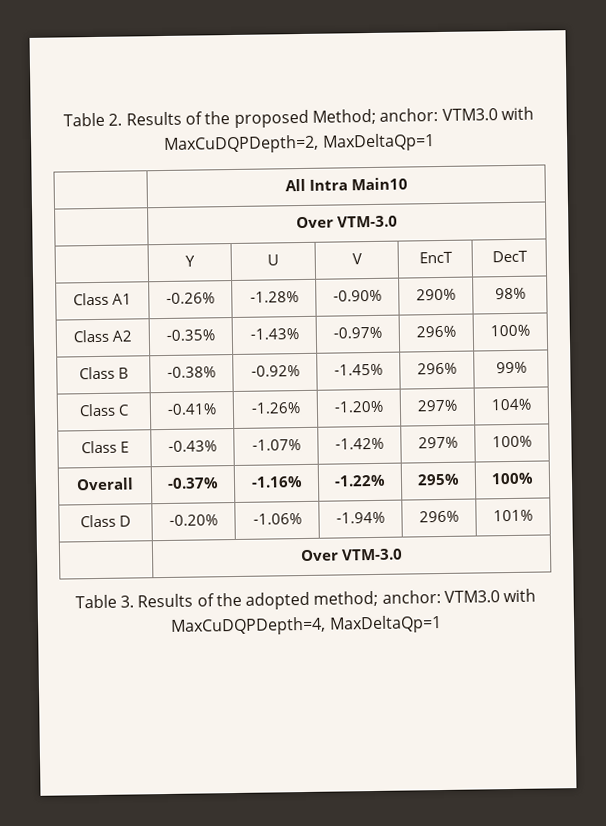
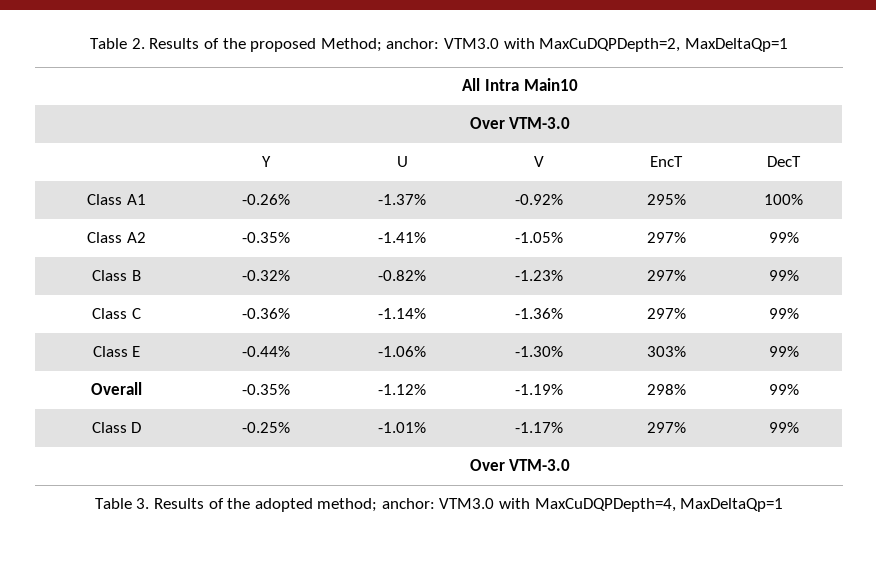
[249,291,299,303] [333,289,382,302] [416,288,456,301] [494,287,526,300] -1.28% | -0.90% | 290% | 98% -> [378,194,426,205] [515,194,563,205] [646,194,686,205] [764,194,803,205] -1.37% | -0.92% | 295% | 100%
[249,328,299,340] [333,326,382,339] [416,325,456,338] [490,324,530,337] [78,366,129,380] [167,366,216,378] [250,365,300,377] [334,363,383,376] [417,362,457,375] -1.43% | -0.97% | 296% | 100% // Class B | -0.38% | -0.92% | -1.45% | 296% -> [378,232,426,243] [515,232,563,243] [646,232,686,243] [768,232,799,243] [92,270,141,281] [241,270,290,281] [378,270,426,281] [515,270,563,281] [646,270,686,281] -1.41% | -1.05% | 297% | 99% // Class B | -0.32% | -0.82% | -1.23% | 297%
[167,403,217,415] [250,402,301,414] [334,400,383,413] [417,399,457,412] [491,398,531,411] -0.41% | -1.26% | -1.20% | 297% | 104% -> [241,308,290,319] [378,308,426,319] [515,308,563,319] [646,308,686,319] [768,308,799,319] -0.36% | -1.14% | -1.36% | 297% | 99%
[168,440,217,452] [251,439,301,451] [335,437,384,450] [418,436,458,449] [492,435,532,448] [76,477,134,491] [167,477,219,489] [250,476,303,488] [334,474,386,487] [417,473,460,486] [491,472,534,485] [80,514,131,528] [169,514,218,526] [252,513,302,525] [336,511,385,524] [419,510,459,523] [493,509,533,522] -0.43% | -1.07% | -1.42% | 297% | 100% // Overall | -0.37% | -1.16% | -1.22% | 295% | 100% // Class D | -0.20% | -1.06% | -1.94% | 296% | 101% -> [241,346,290,357] [378,346,426,357] [515,346,563,357] [646,346,686,357] [768,346,799,357] [91,382,142,395] [241,384,290,395] [378,384,426,395] [515,384,563,395] [646,384,686,395] [768,384,799,395] [91,422,142,433] [241,422,290,433] [378,422,426,433] [515,422,563,433] [646,422,686,433] [768,422,799,433] -0.44% | -1.06% | -1.30% | 303% | 99% // Overall | -0.35% | -1.12% | -1.19% | 298% | 99% // Class D | -0.25% | -1.01% | -1.17% | 297% | 99%

